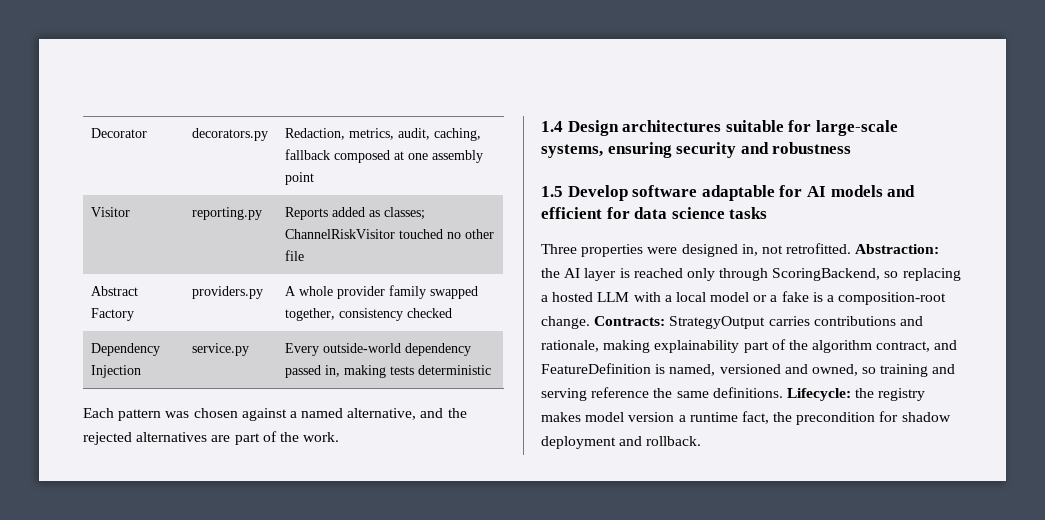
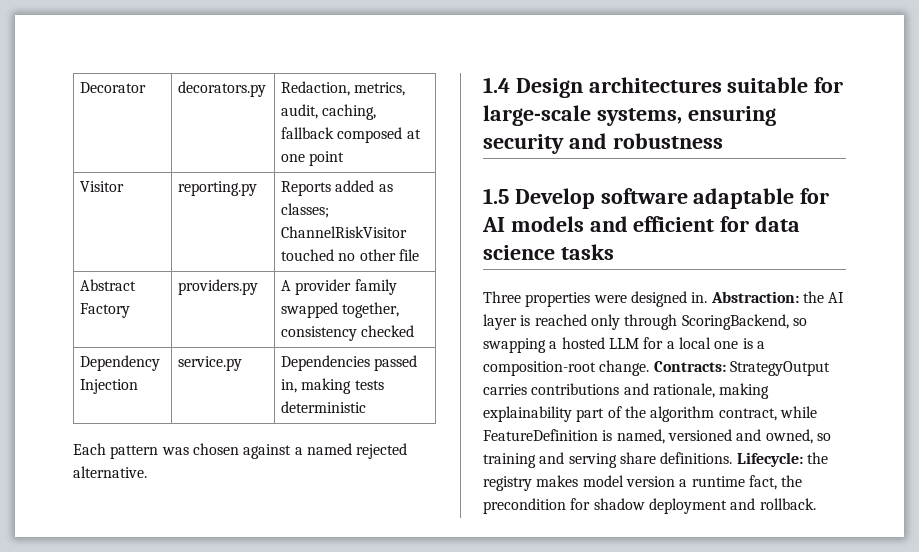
[431,150,483,163] assembly -> (305, 158) none
[298,286,333,296] whole -> (291, 285) none
[284,343,471,356] Every outside-world dependency -> [280,355,370,371] Dependencies
[347,408,467,420] [83,431,340,445] alternative, and the rejected alternatives are part of the work. -> [356,443,408,459] [73,466,147,478] rejected alternative.
[741,243,852,256] in, not retrofitted. -> [691,292,708,303] in.
[902,268,961,281] replacing -> [483,338,546,353] swapping
[633,292,661,302] with -> [643,337,664,349] for
[710,291,809,302] model or a fake -> [714,341,739,349] one
[934,340,958,350] and -> [779,406,817,418] while
[591,387,709,398] reference the same -> [619,452,656,464] share

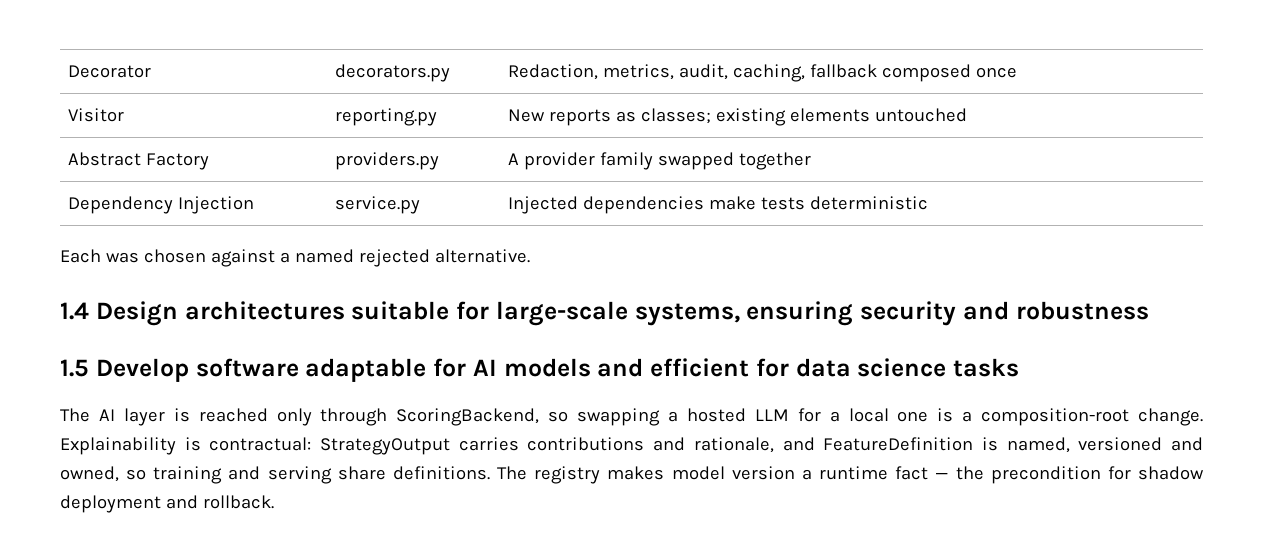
[406,129,421,139] [280,151,345,166] at one point -> [975,67,1017,78] once
[280,180,393,196] [280,203,329,218] [280,226,407,238] [280,249,419,261] Reports added as classes; ChannelRiskVisitor touched no other file -> [507,108,967,126] New reports as classes; existing elements untouched
[342,302,400,318] [280,325,415,341] together, consistency checked -> [738,152,811,170] together
[280,355,418,371] [280,378,352,394] Dependencies passed in, making -> [507,196,756,214] Injected dependencies make
[110,445,159,459] pattern -> (101, 256) none
[483,291,824,307] Three properties were designed in. Abstraction: the -> [60,408,90,422] The
[653,361,726,372] Contracts: -> [60,437,312,455] Explainability is contractual:
[719,383,770,399] [483,406,817,422] making explainability part of the algorithm contract, while -> [782,437,815,451] and
[736,452,828,467] Lifecycle: the -> [497,466,528,480] The
[748,475,777,490] fact, -> [895,466,949,480] fact —

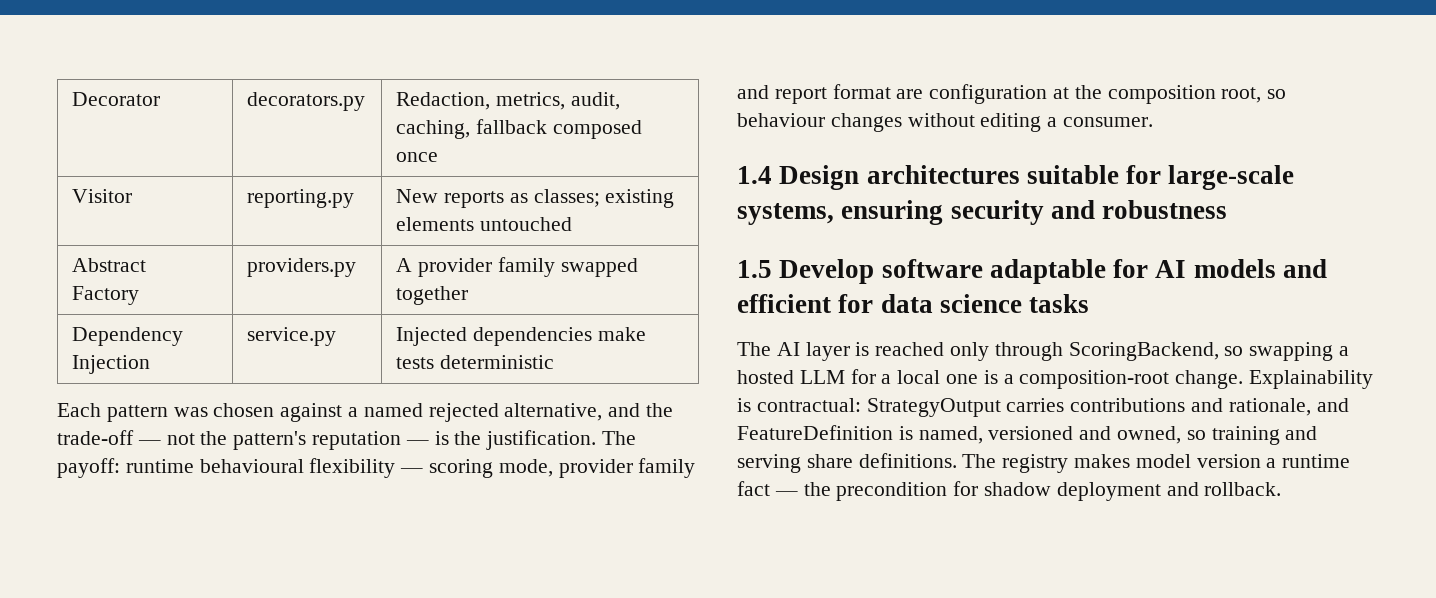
(101, 256) none -> [106,405,168,422] pattern
[434,249,530,263] alternative. -> [504,403,674,421] [57,430,637,450] [57,458,696,478] [737,84,1287,104] [737,113,1154,132] alternative, and the trade-off — not the pattern's reputation — is the justification. The payoff: runtime behavioural flexibility — scoring mode, provider family and report format are configuration at the composition root, so behaviour changes without editing a consumer.

